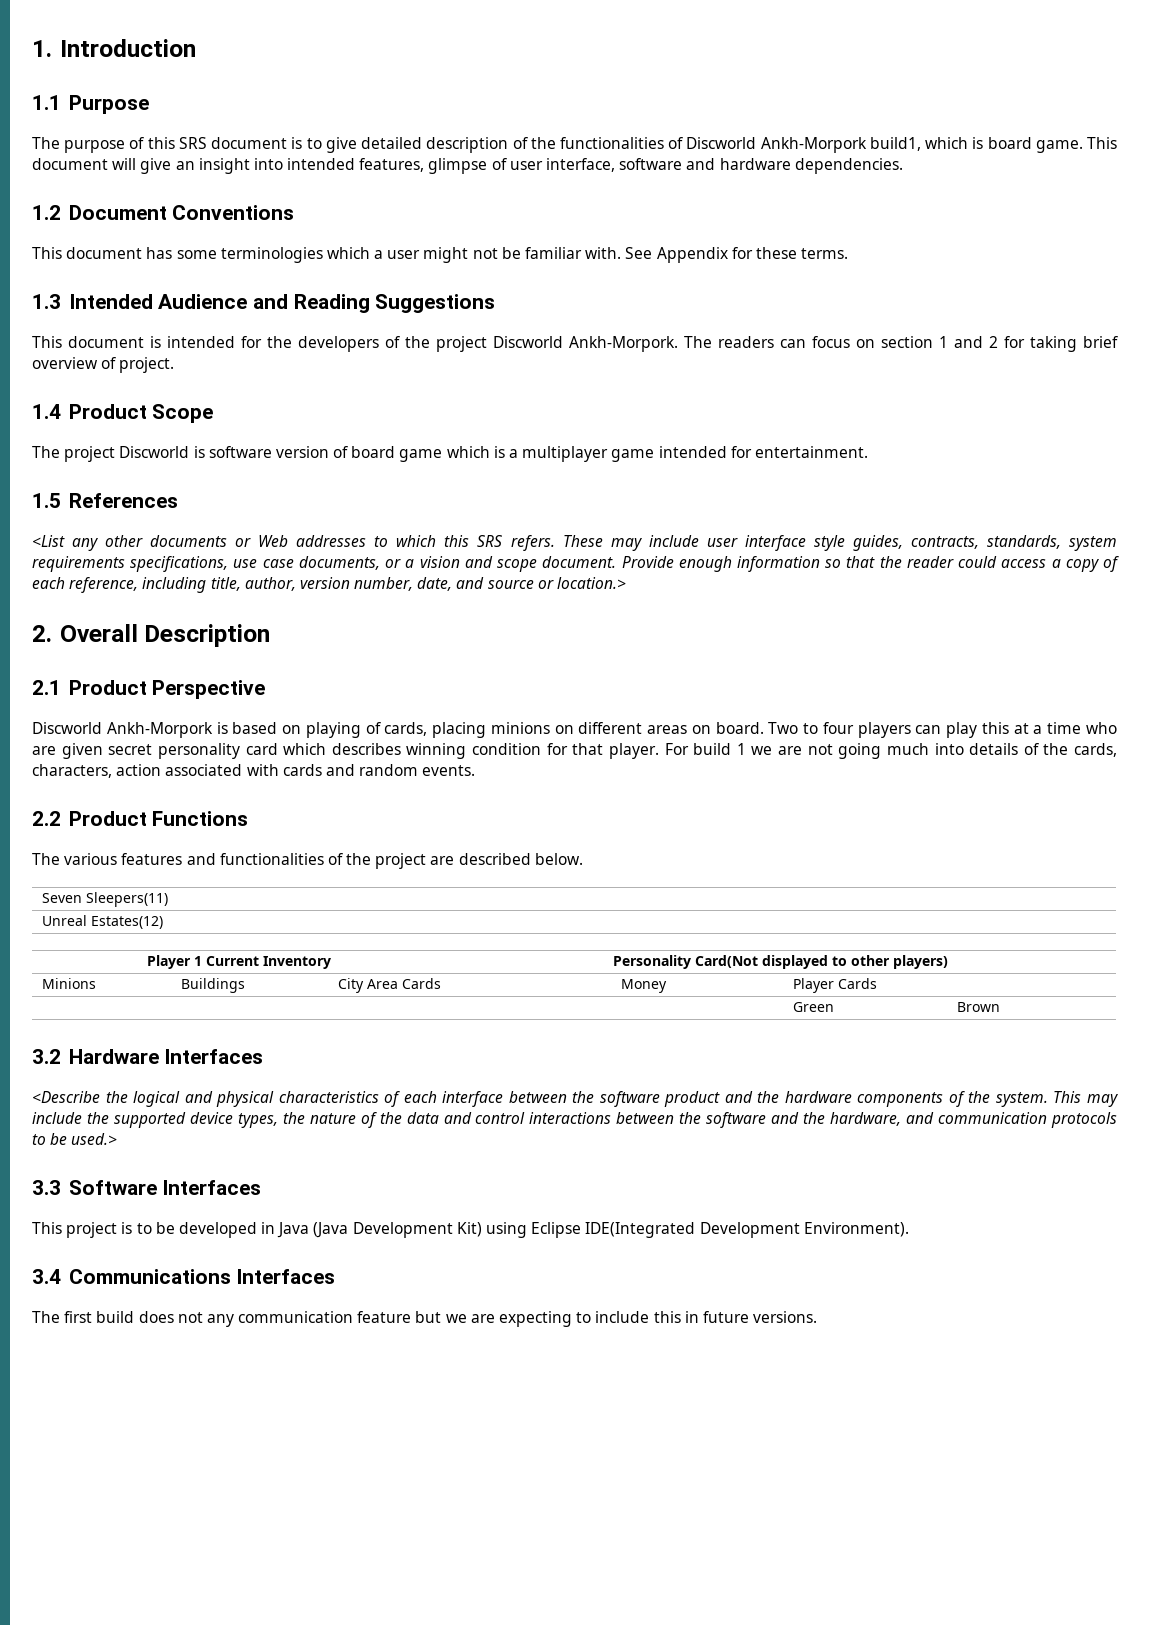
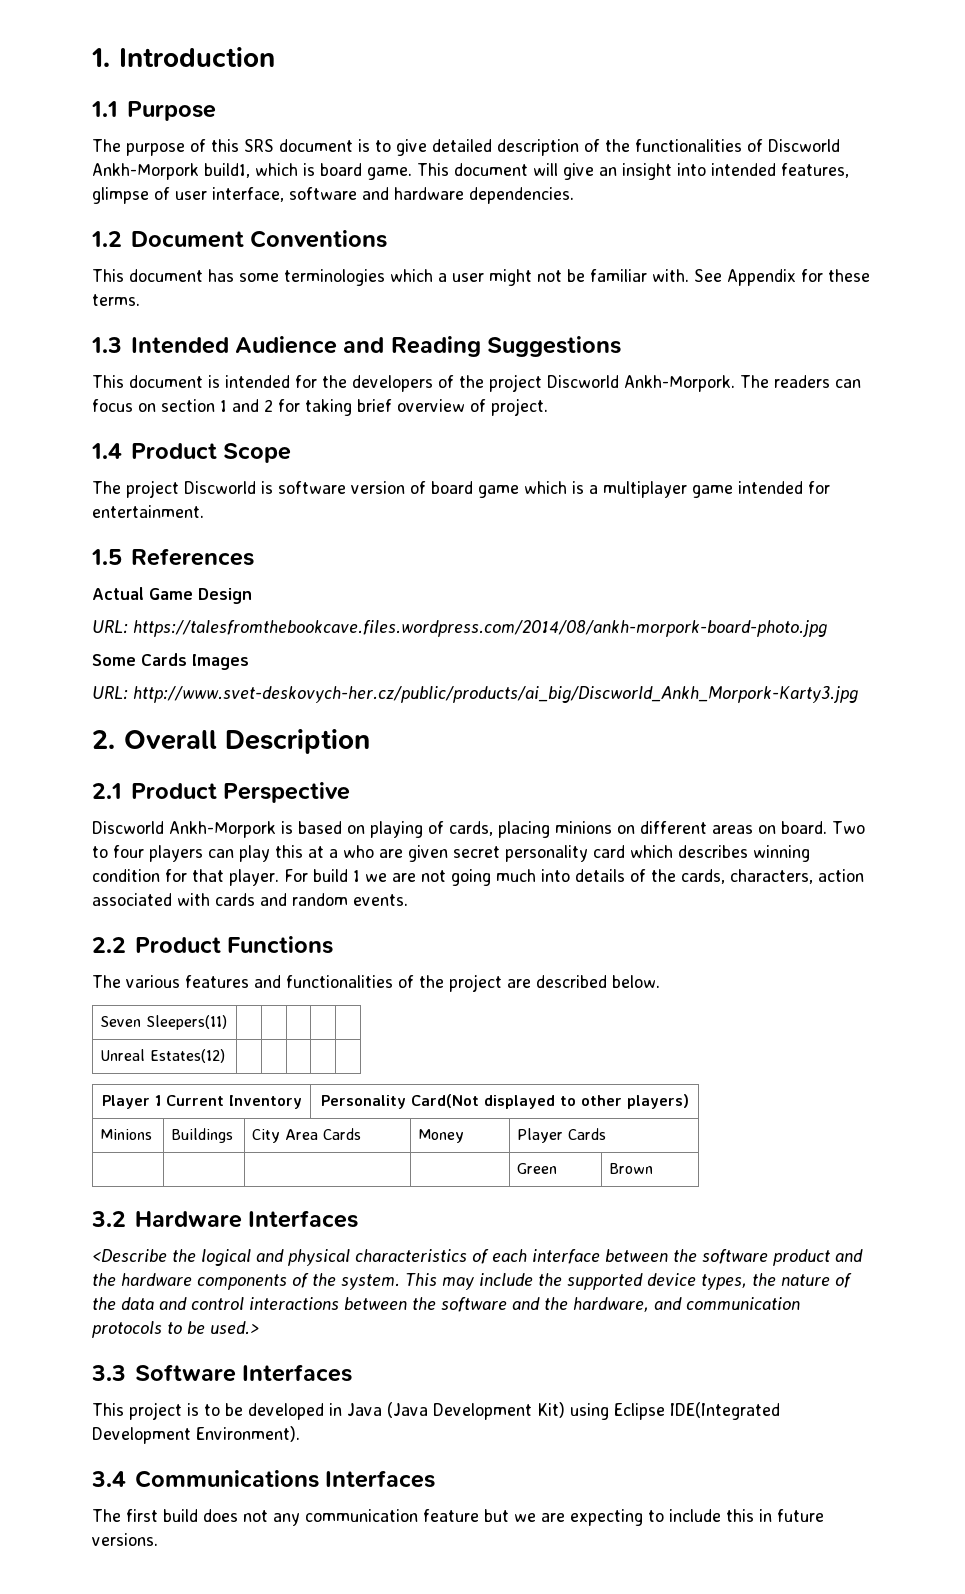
[32,535,1117,551] [32,556,1120,572] [32,577,627,593] <List any other documents or Web addresses to which this SRS refers. These may include user interface style guides, contracts, standards, system requirements specifications, use case documents, or a vision and scope document. Provide enough information so that the reader could access a copy of each reference, including title, author, version number, date, and source or location.> -> [92,587,252,604] [92,620,827,637] [92,653,249,670] [92,686,858,703] Actual Game Design // URL: https://talesfromthebookcave.files.wordpress.com/2014/08/ankh-morpork-board-photo.jpg // Some Cards Images // URL: http://www.svet-deskovych-her.cz/public/products/ai_big/Discworld_Ankh_Morpork-Karty3.jpg
[1047,722,1082,734] time -> (338, 853) none

